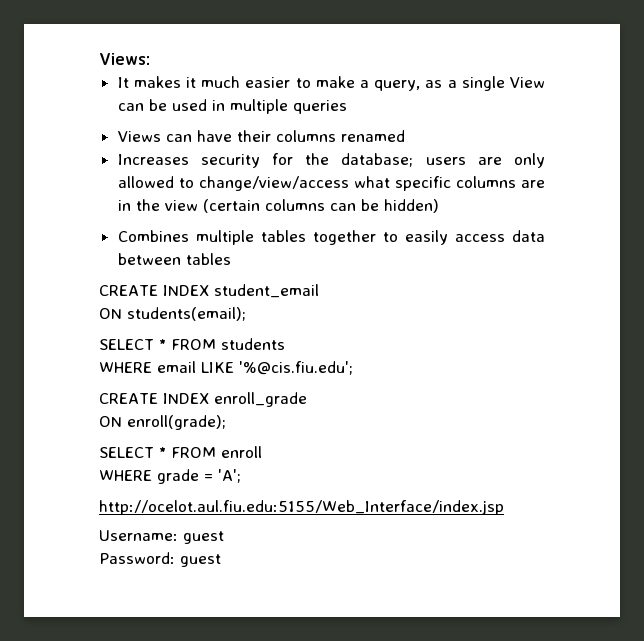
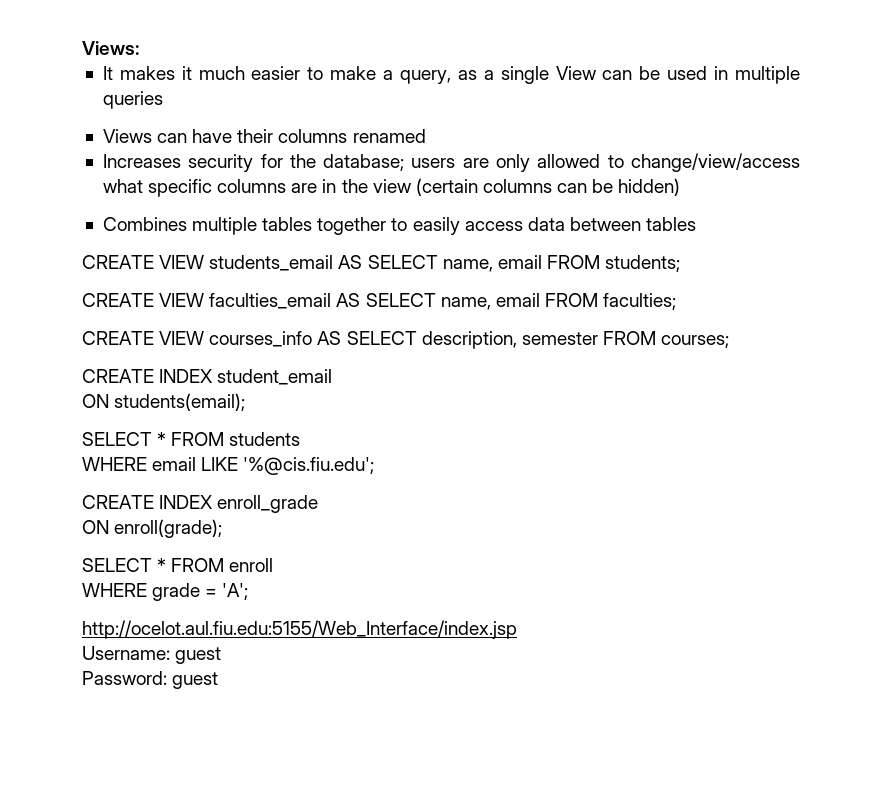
(231, 259) none -> [82,255,681,272] [82,293,677,310] [82,331,730,349] // CREATE VIEW students_email AS SELECT name, email FROM students; // CREATE VIEW faculties_email AS SELECT name, email FROM faculties; // CREATE VIEW courses_info AS SELECT description, semester FROM courses;

